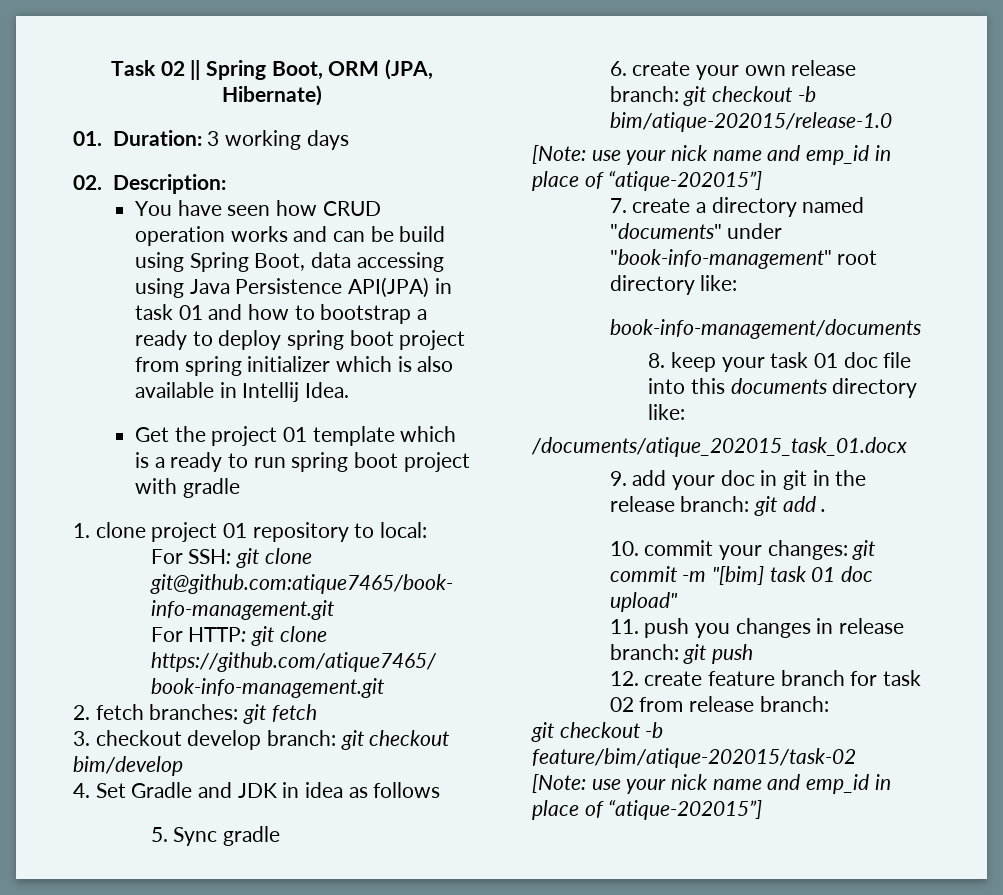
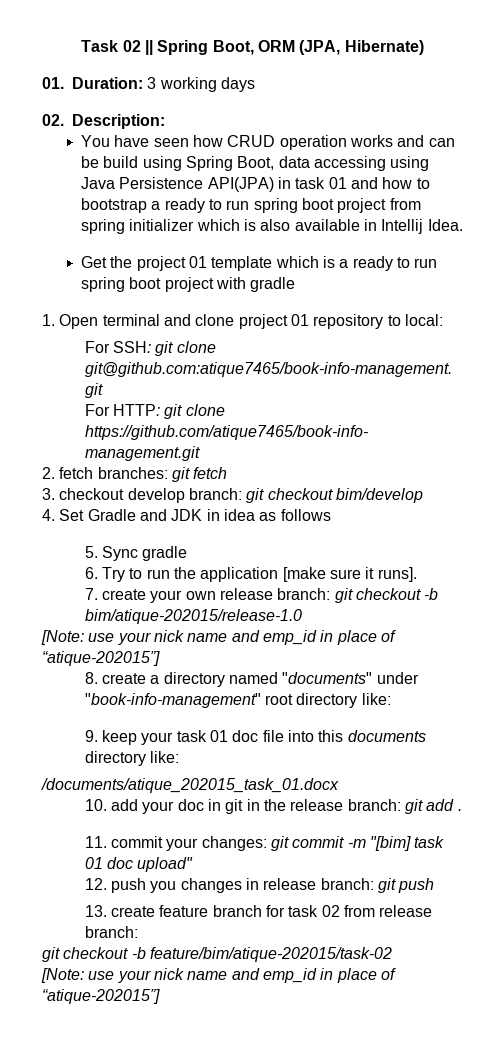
[218,330,282,350] deploy -> [226,200,250,210] run
(90, 530) none -> [59,314,191,329] Open terminal and
(627, 68) none -> [102,567,417,582] [84,588,98,600] Try to run the application [make sure it runs]. // 7.
[609,198,627,213] 7. -> [84,672,98,684] 8.
[609,319,921,339] [648,353,666,368] book-info-management/documents // 8. -> [84,730,98,742] 9.
[609,471,627,486] 9. -> [84,799,107,811] 10.
[609,541,639,556] 10. -> [84,836,107,848] 11.
[609,619,639,634] 11. -> [84,878,107,890] 12.
[609,671,639,686] 12. -> [84,905,107,917] 13.

